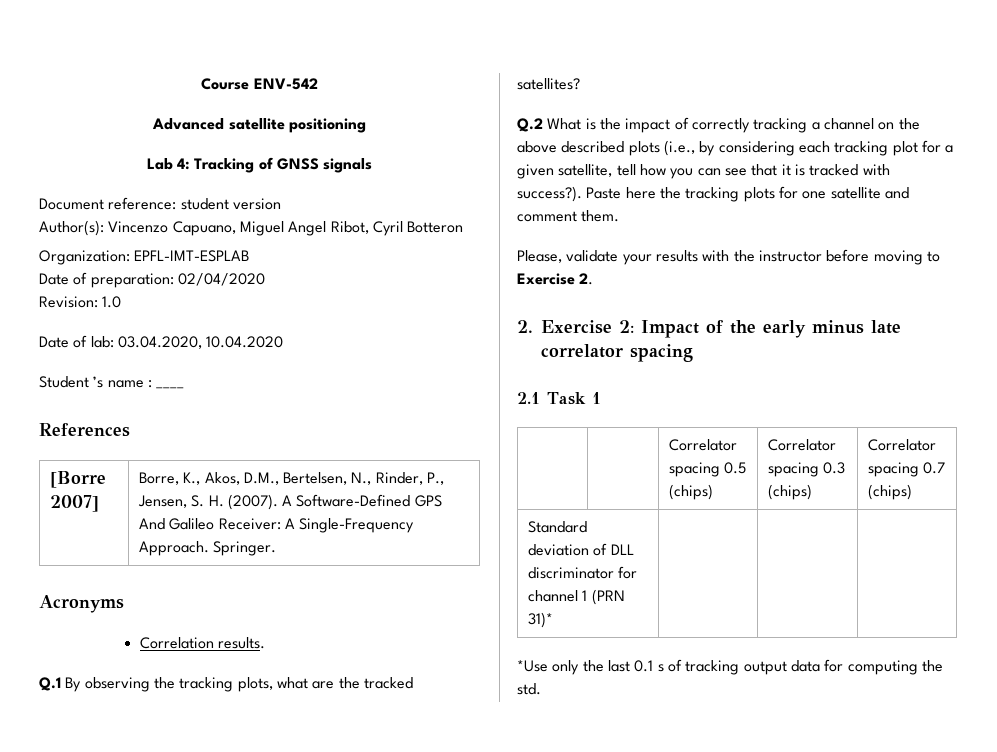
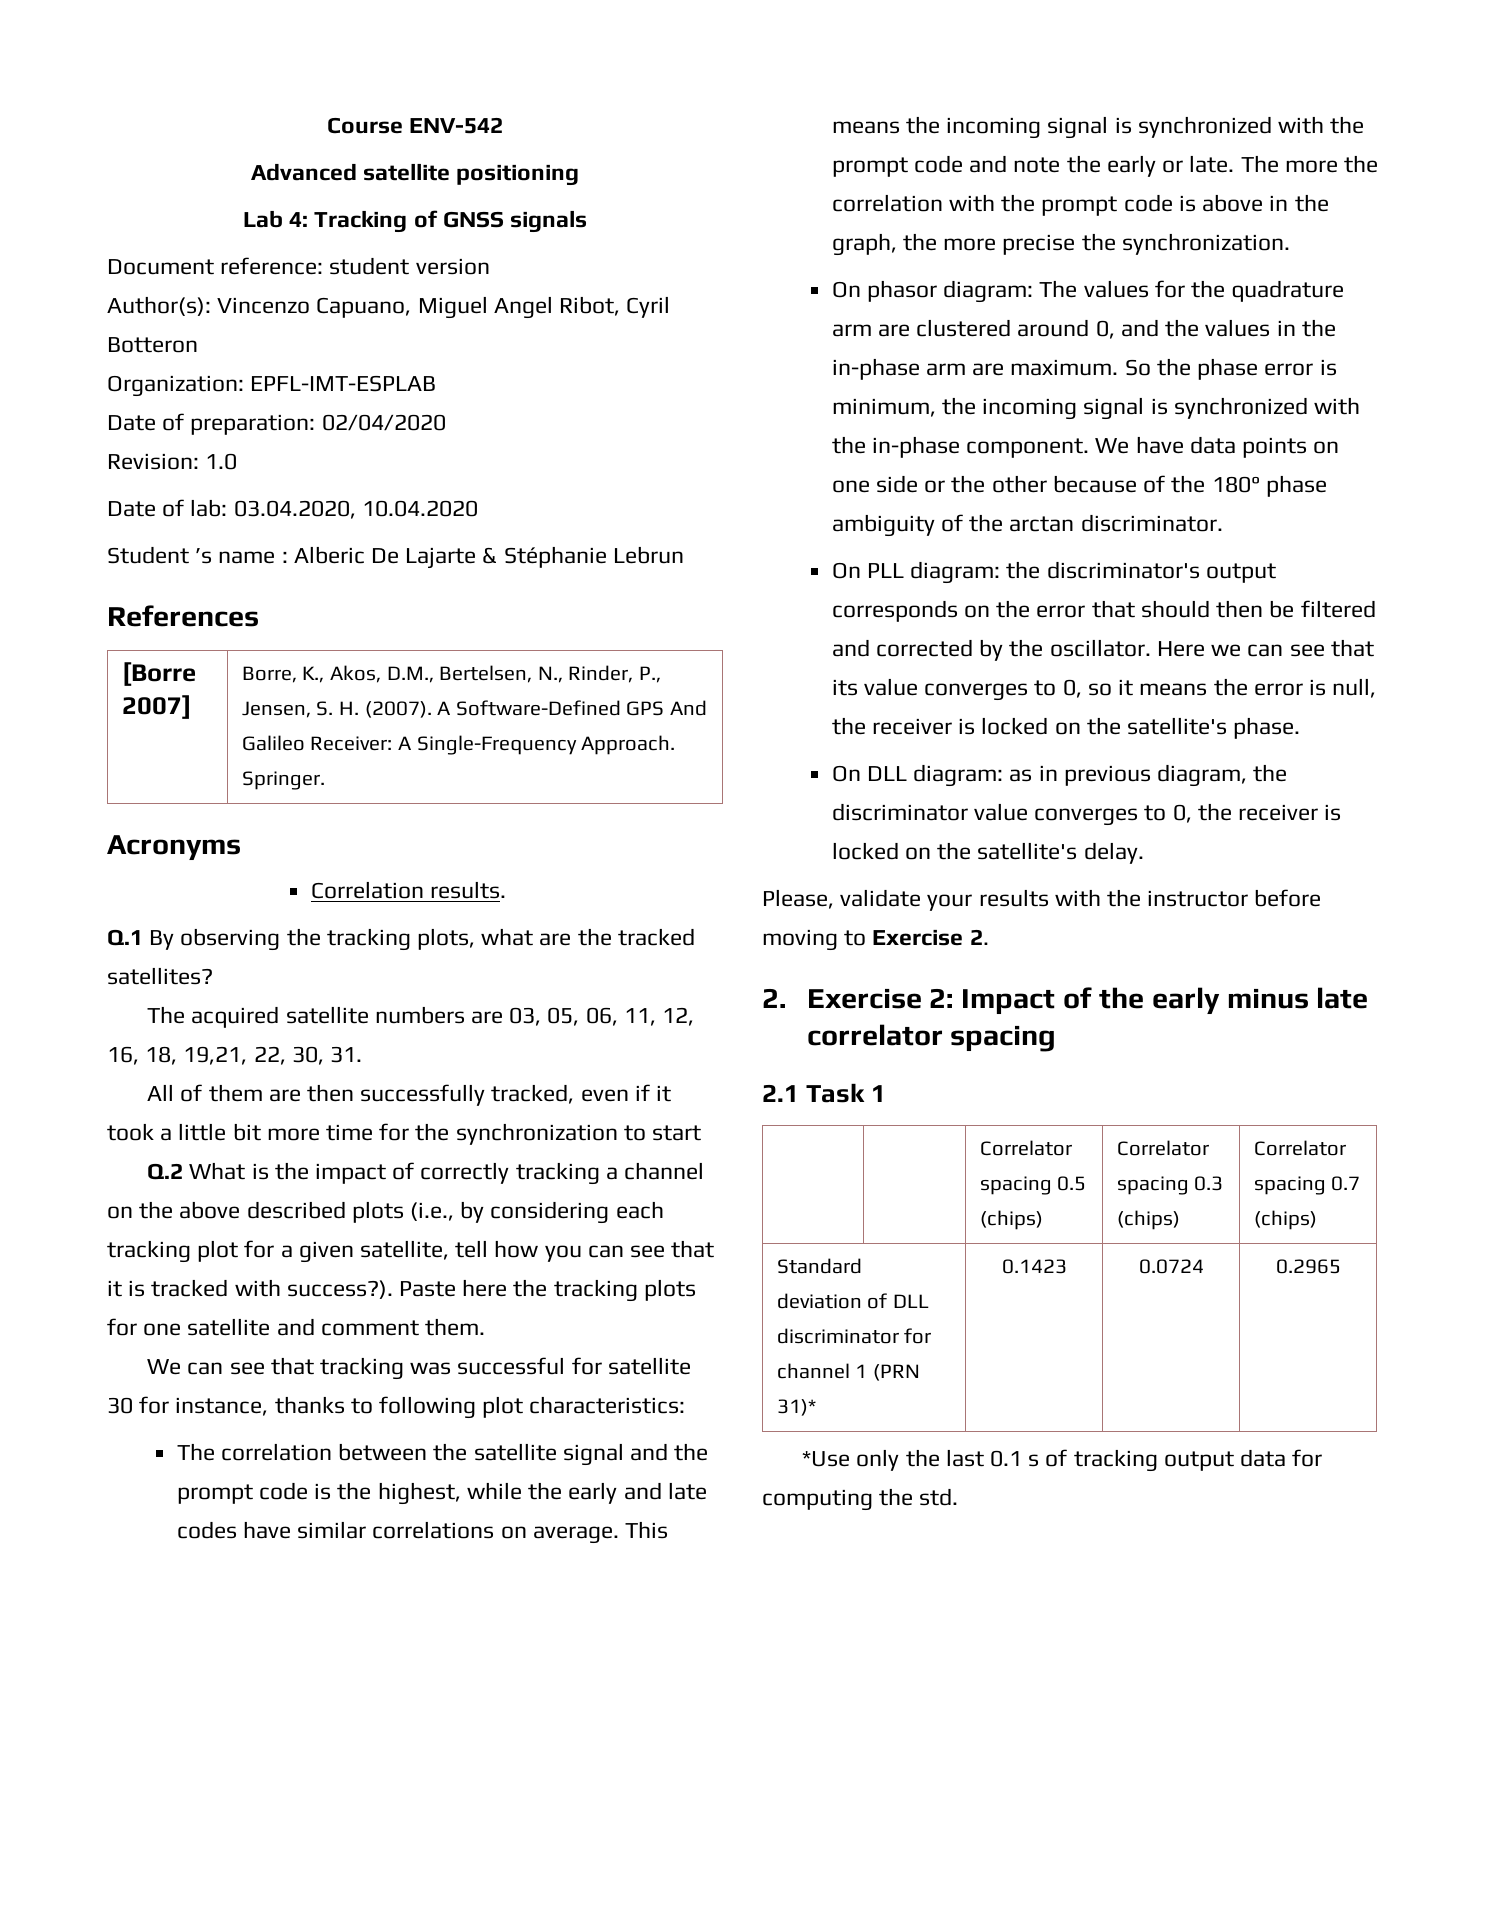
[156,387,185,389] ____ -> [293,546,684,569] Alberic De Lajarte & Stéphanie Lebrun
(580, 84) none -> [147,1006,695,1028] [107,1046,363,1065] [147,1084,672,1106] [107,1123,702,1145] // The acquired satellite numbers are 03, 05, 06, 11, 12, 16, 18, 19,21, 22, 30, 31. // All of them are then successfully tracked, even if it took a little bit more time for the synchronization to start
(620, 216) none -> [147,1357,691,1380] [107,1396,686,1419] [176,1443,709,1466] [176,1482,707,1505] [176,1521,669,1544] [831,116,1365,139] [831,155,1378,177] [831,194,1329,216] [831,233,1290,256] [831,280,1345,303] [831,319,1336,339] [831,358,1337,380] [831,397,1361,420] [831,436,1340,458] [831,475,1327,497] [831,514,1223,537] [831,561,1276,584] [831,600,1376,622] [831,639,1374,661] [831,678,1377,701] [831,717,1301,739] [831,764,1288,787] [831,803,1342,826] [831,842,1144,864] // We can see that tracking was successful for satellite 30 for instance, thanks to following plot characteristics: // The correlation between the satellite signal and the prompt code is the highest, while the early and late codes have similar correlations on average. This means the incoming signal is synchronized with the prompt code and note the early or late. The more the correlation with the prompt code is above in the graph, the more precise the synchronization. // On phasor diagram: The values for the quadrature arm are clustered around 0, and the values in the in-phase arm are maximum. So the phase error is minimum, the incoming signal is synchronized with the in-phase component. We have data points on one side or the other because of the 180° phase ambiguity of the arctan discriminator. // On PLL diagram: the discriminator's output corresponds on the error that should then be filtered and corrected by the oscillator. Here we can see that its value converges to 0, so it means the error is null, the receiver is locked on the satellite's phase. // On DLL diagram: as in previous diagram, the discriminator value converges to 0, the receiver is locked on the satellite's delay.
(553, 620) | | -> [1001,1259,1067,1274] [1138,1259,1204,1274] [1275,1259,1341,1274] 0.1423 | 0.0724 | 0.2965

